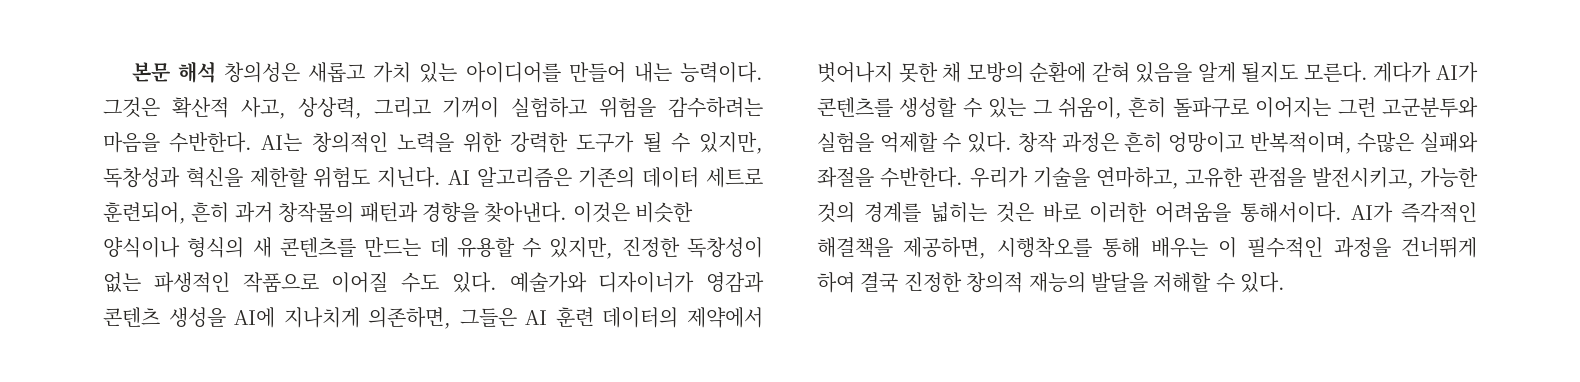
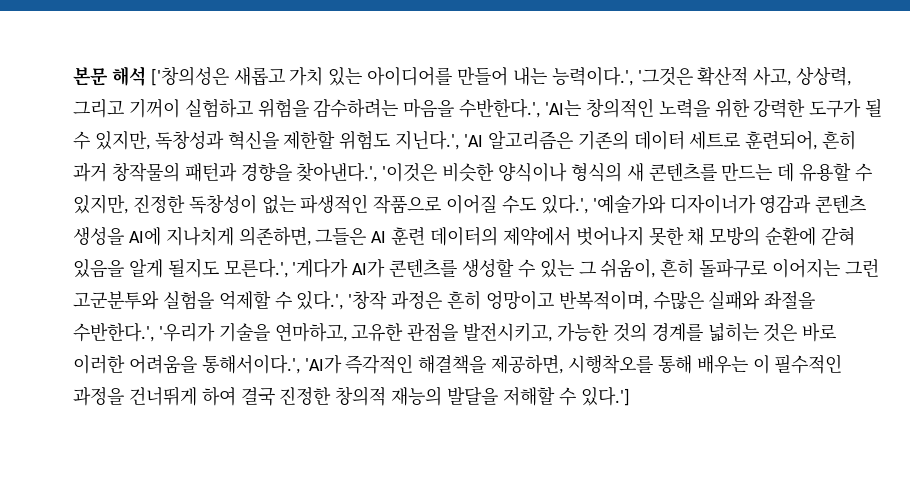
[223,62,300,83] 창의성은 -> [150,66,229,86] ['창의성은
[680,62,764,83] [103,97,160,118] 능력이다. 그것은 -> [551,66,693,86] 능력이다.', '그것은
[169,132,303,153] 수반한다. AI는 -> [459,98,582,118] 수반한다.', 'AI는
[377,167,470,188] 지닌다. AI -> [395,130,484,150] 지닌다.', 'AI
[484,202,630,223] 찾아낸다. 이것은 -> [296,162,438,182] 찾아낸다.', '이것은
[451,272,587,293] 있다. 예술가와 -> [540,194,666,214] 있다.', '예술가와
[1303,62,1432,83] 모른다. 게다가 -> [223,258,349,278] 모른다.', '게다가
[967,132,1057,153] 있다. 창작 -> [296,290,388,310] 있다.', '창작
[880,167,1028,188] 수반한다. 우리가 -> [73,322,215,342] 수반한다.', '우리가
[1240,202,1394,223] 통해서이다. AI가 -> [201,354,342,374] 통해서이다.', 'AI가
[1240,272,1286,293] 있다. -> [580,386,630,406] 있다.']

